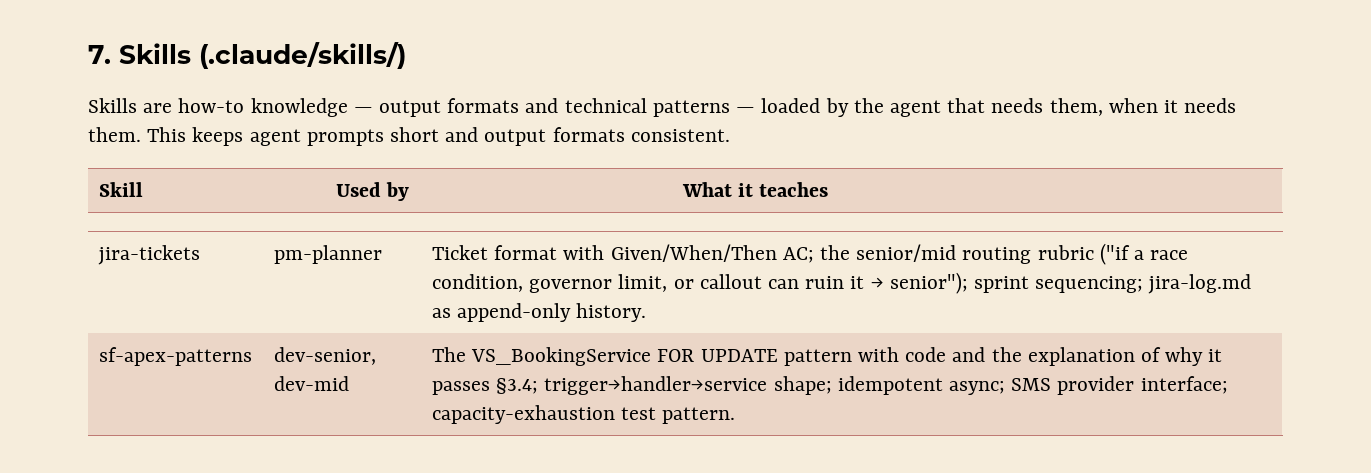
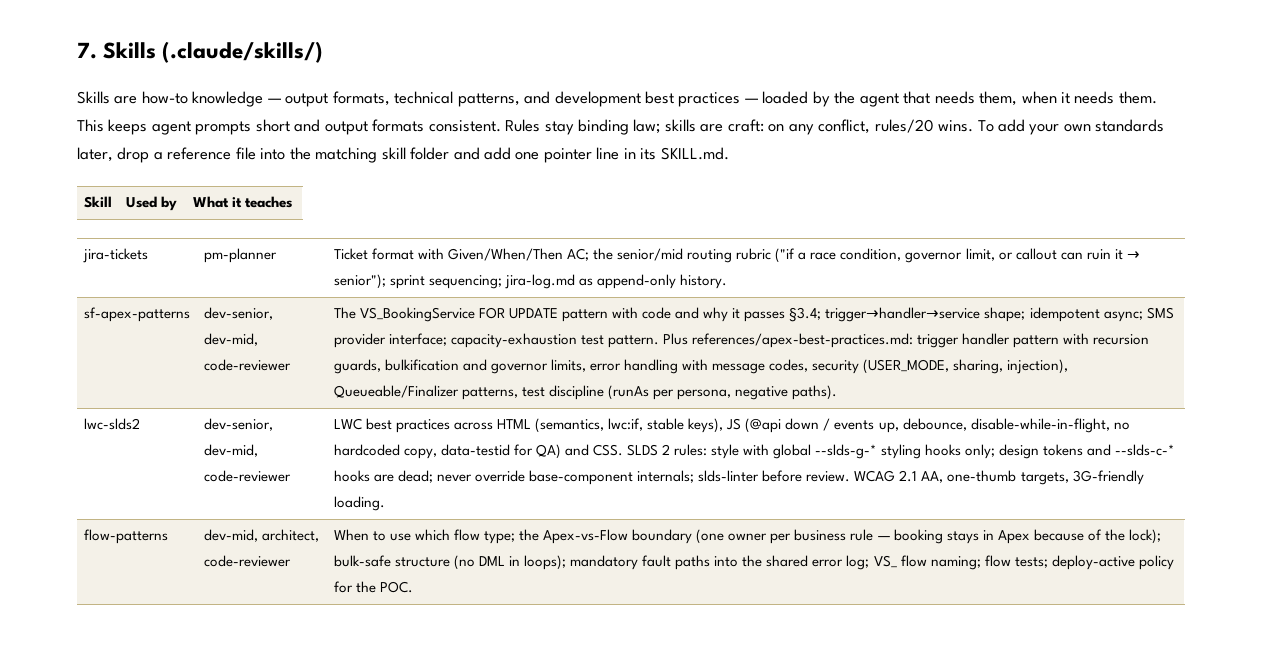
[447,98,730,117] formats and technical patterns -> [332,91,741,107] formats, technical patterns, and development best practices
(730, 135) none -> [505,119,1165,135] [77,147,729,163] Rules stay binding law; skills are craft: on any conflict, rules/20 wins. To add your own standards later, drop a reference file into the matching skill folder and add one pointer line in its SKILL.md.
[273,376,349,391] dev-mid -> [203,333,258,346] [203,359,291,371] dev-mid, code-reviewer
[991,347,1162,366] the explanation of -> (700, 313) none
(736, 415) none -> [663,333,1150,348] [333,359,1069,374] [333,385,838,400] [83,418,140,430] [203,418,273,431] [203,444,258,457] [203,470,291,482] [333,418,1130,433] [333,444,1174,459] [333,470,1144,485] [333,496,385,511] [83,529,168,544] [203,529,319,542] [203,555,291,567] [333,529,1161,544] [333,555,1174,570] [333,581,413,593] Plus references/apex-best-practices.md: trigger handler pattern with recursion guards, bulkification and governor limits, error handling with message codes, security (USER_MODE, sharing, injection), Queueable/Finalizer patterns, test discipline (runAs per persona, negative paths). // lwc-slds2 | dev-senior, dev-mid, code-reviewer | LWC best practices across HTML (semantics, lwc:if, stable keys), JS (@api down / events up, debounce, disable-while-in-flight, no hardcoded copy, data-testid for QA) and CSS. SLDS 2 rules: style with global --slds-g-* styling hooks only; design tokens and --slds-c-* hooks are dead; never override base-component internals; slds-linter before review. WCAG 2.1 AA, one-thumb targets, 3G-friendly loading. // flow-patterns | dev-mid, architect, code-reviewer | When to use which flow type; the Apex-vs-Flow boundary (one owner per business rule — booking stays in Apex because of the lock); bulk-safe structure (no DML in loops); mandatory fault paths into the shared error log; VS_ flow naming; flow tests; deploy-active policy for the POC.

